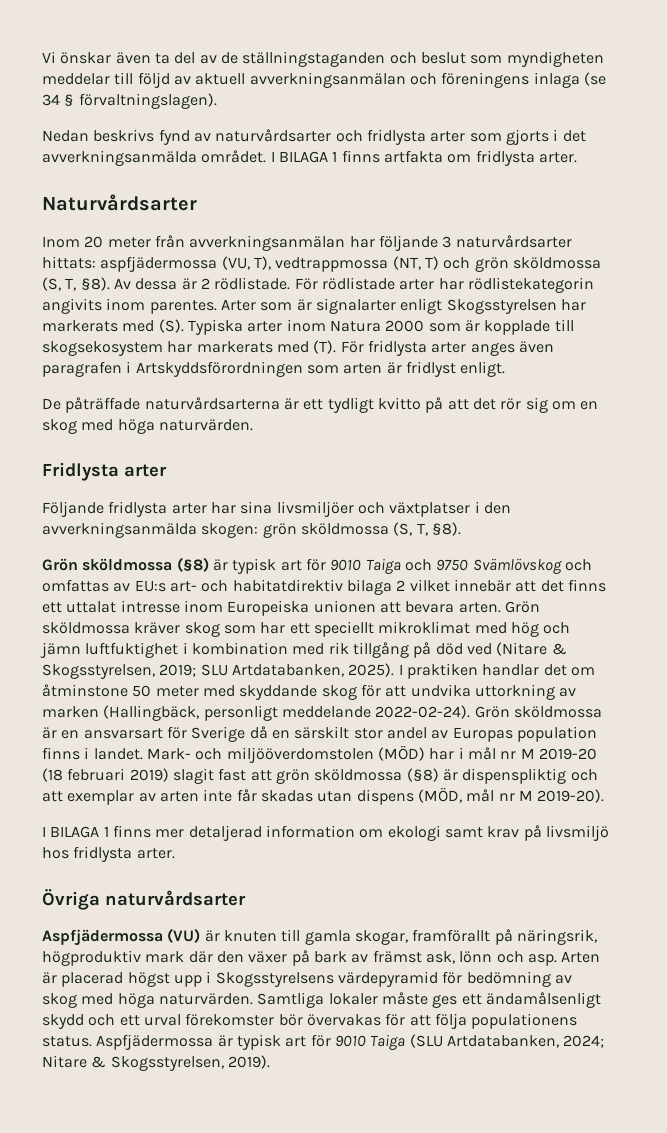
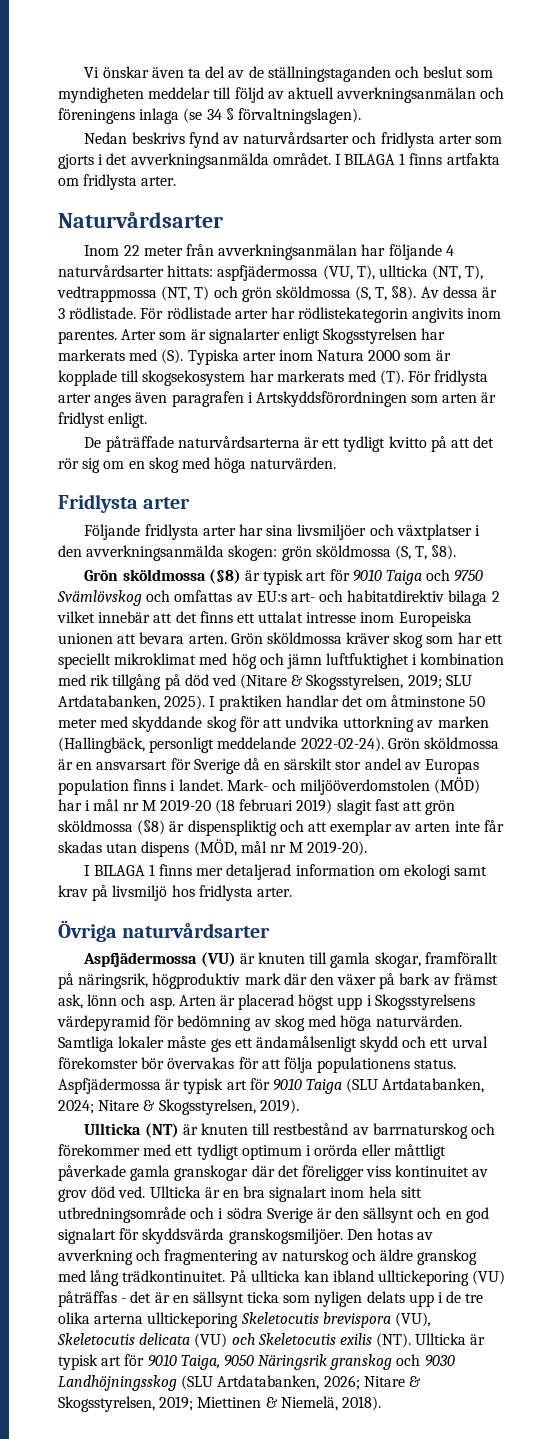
[84,236,104,248] 20 -> [123,245,140,256] 22
[442,236,452,248] 3 -> [445,245,454,256] 4
(271, 263) none -> [378,265,484,280] ullticka (NT, T),
[200,278,210,289] 2 -> [58,308,65,319] 3
(270, 1062) none -> [84,1123,495,1139] [58,1144,447,1160] [58,1165,489,1181] [58,1186,422,1202] [58,1207,489,1223] [58,1228,434,1244] [58,1249,478,1265] [58,1270,506,1286] [58,1291,484,1307] [58,1312,431,1328] [57,1333,486,1348] [58,1354,455,1370] [58,1375,421,1391] [58,1396,381,1412] // Ullticka (NT) är knuten till restbestånd av barrnaturskog och förekommer med ett tydligt optimum i orörda eller måttligt påverkade gamla granskogar där det föreligger viss kontinuitet av grov död ved. Ullticka är en bra signalart inom hela sitt utbredningsområde och i södra Sverige är den sällsynt och en god signalart för skyddsvärda granskogsmiljöer. Den hotas av avverkning och fragmentering av naturskog och äldre granskog med lång trädkontinuitet. På ullticka kan ibland ulltickeporing (VU) påträffas - det är en sällsynt ticka som nyligen delats upp i de tre olika arterna ulltickeporing Skeletocutis brevispora (VU), Skeletocutis delicata (VU) och Skeletocutis exilis (NT). Ullticka är typisk art för 9010 Taiga, 9050 Näringsrik granskog och 9030 Landhöjningsskog (SLU Artdatabanken, 2026; Nitare & Skogsstyrelsen, 2019; Miettinen & Niemelä, 2018).

